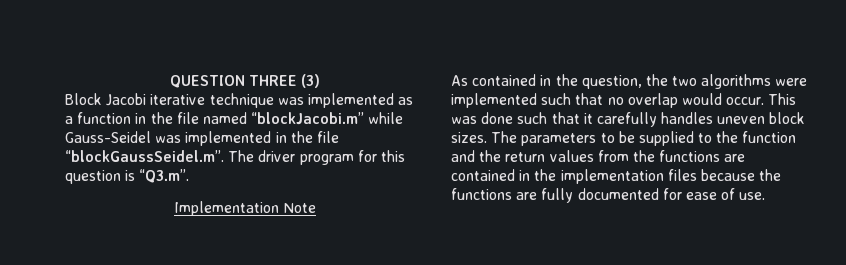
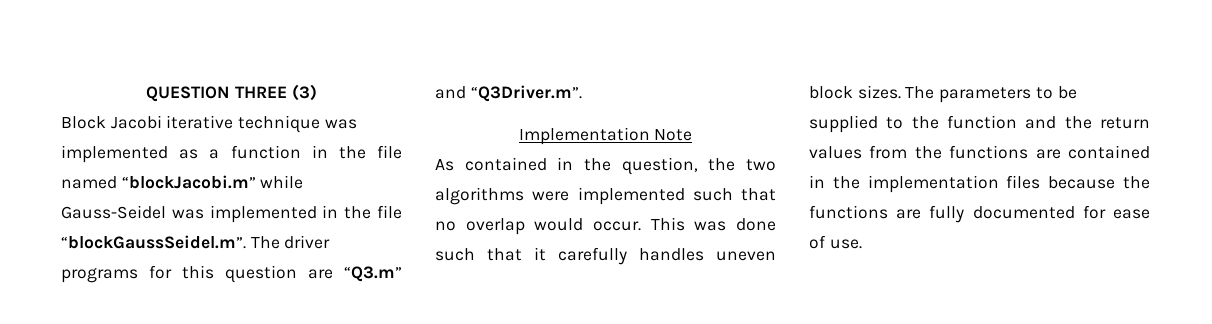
[299,154,354,165] program -> [61,268,138,283] programs
[125,169,190,183] is “Q3.m”. -> [308,266,402,282] [435,85,582,102] are “Q3.m” and “Q3Driver.m”.

